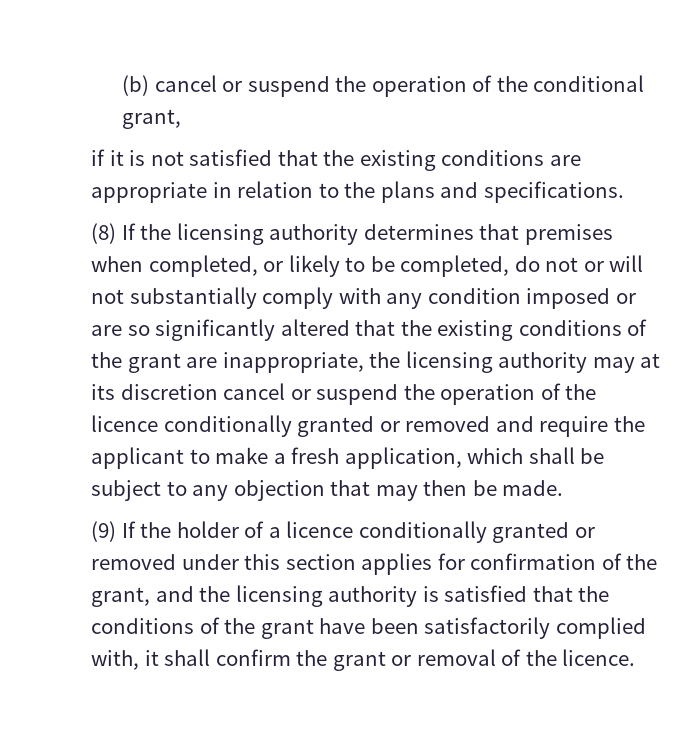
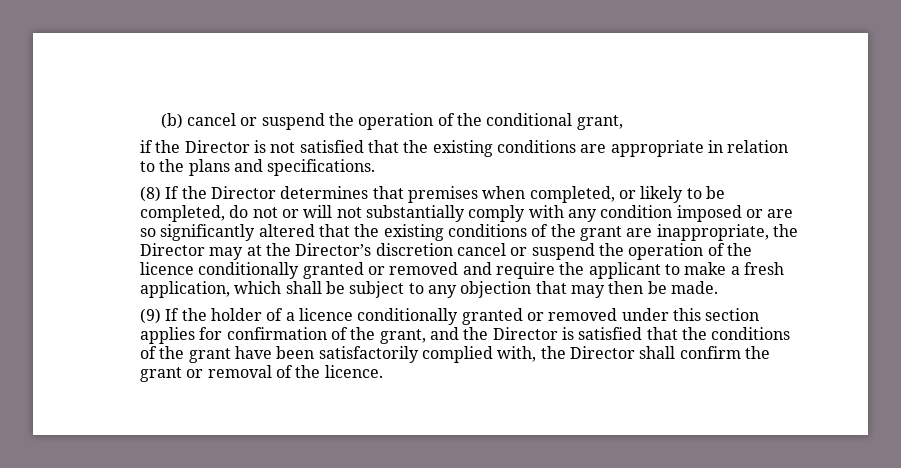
[109,150,124,166] it -> [155,140,250,153] the Director
[176,223,359,245] licensing authority -> [211,186,277,199] Director
[405,351,661,373] [90,384,115,400] licensing authority may at its -> [140,243,372,260] Director may at the Director’s
[235,585,418,607] licensing authority -> [492,327,558,340] Director
[144,650,159,666] it -> [540,346,636,359] the Director

